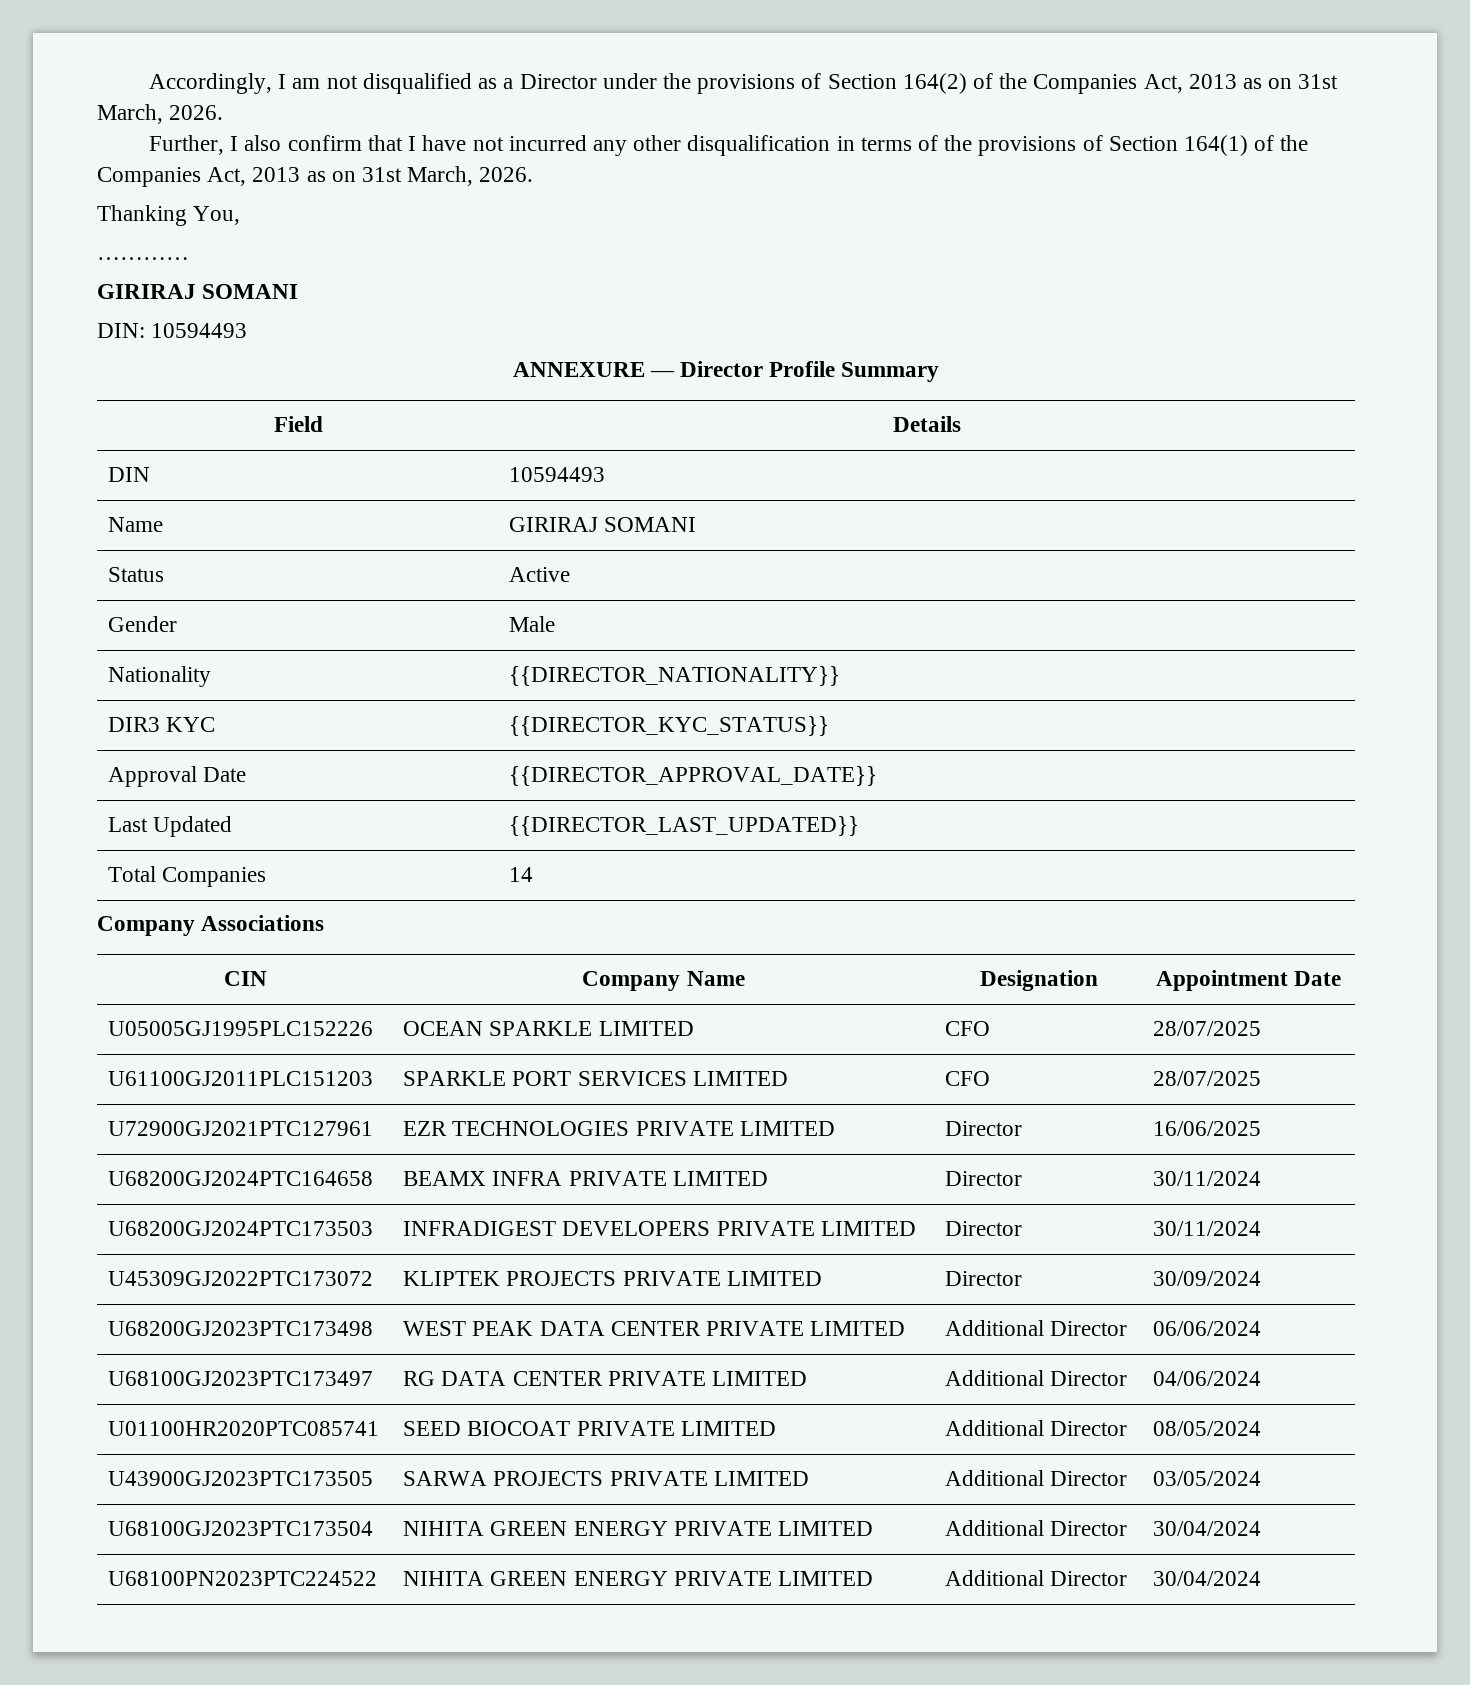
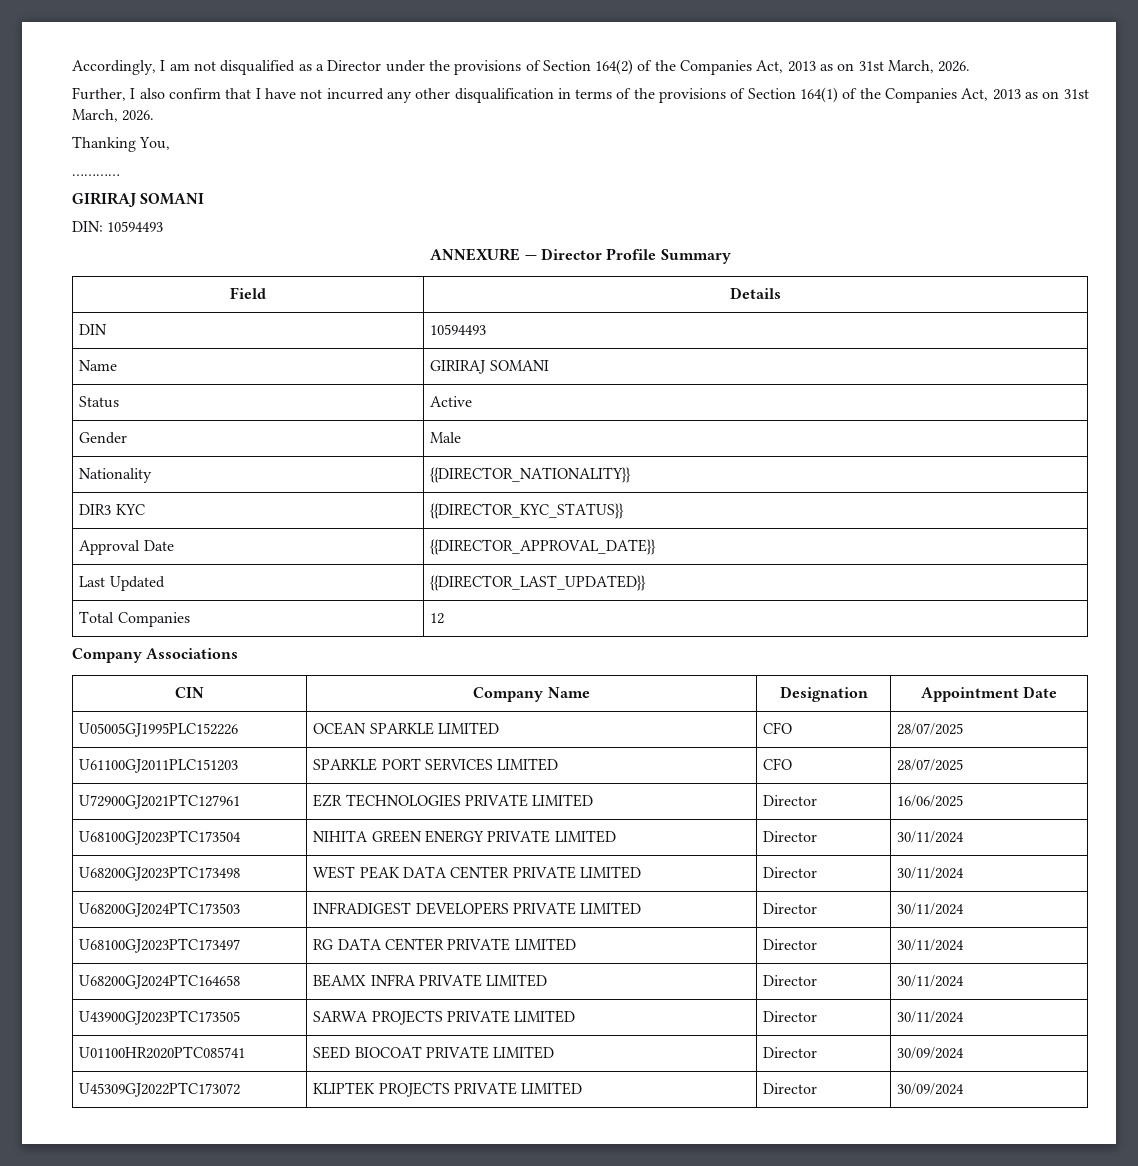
[509,867,534,882] 14 -> [430,613,445,624] 12
[108,1171,374,1186] [403,1171,563,1186] U68200GJ2024PTC164658 | BEAMX INFRA -> [79,830,242,845] [313,830,616,843] [763,831,818,842] [897,831,965,843] [79,866,241,881] [313,866,510,879] U68100GJ2023PTC173504 | NIHITA GREEN ENERGY PRIVATE LIMITED | Director | 30/11/2024 // U68200GJ2023PTC173498 | WEST PEAK DATA CENTER
(1262, 1228) none -> [79,938,241,953] [313,938,576,951] [763,939,818,950] [897,939,965,951] [79,974,241,989] [313,974,548,987] [763,975,818,986] [897,975,965,987] [79,1010,241,1025] [313,1010,576,1025] [763,1011,818,1022] [897,1011,965,1023] [79,1046,246,1059] [313,1046,555,1059] [763,1047,818,1058] [897,1047,965,1059] // U68100GJ2023PTC173497 | RG DATA CENTER PRIVATE LIMITED | Director | 30/11/2024 // U68200GJ2024PTC164658 | BEAMX INFRA PRIVATE LIMITED | Director | 30/11/2024 // U43900GJ2023PTC173505 | SARWA PROJECTS PRIVATE LIMITED | Director | 30/11/2024 // U01100HR2020PTC085741 | SEED BIOCOAT PRIVATE LIMITED | Director | 30/09/2024
[108,1321,374,1336] [403,1321,906,1336] [945,1320,1128,1336] [1153,1321,1262,1336] [108,1371,374,1386] [403,1371,808,1386] [945,1370,1128,1386] [1153,1371,1262,1386] [108,1421,380,1436] [403,1421,776,1436] [945,1420,1128,1436] [1153,1421,1262,1436] [108,1471,374,1486] [403,1471,809,1486] [945,1470,1128,1486] [1153,1471,1262,1486] [108,1521,374,1536] [403,1521,874,1536] [945,1520,1128,1536] [1153,1521,1262,1536] [108,1571,378,1586] [403,1571,874,1586] [945,1570,1128,1586] [1153,1571,1262,1586] // U68200GJ2023PTC173498 | WEST PEAK DATA CENTER PRIVATE LIMITED | Additional Director | 06/06/2024 // U68100GJ2023PTC173497 | RG DATA CENTER PRIVATE LIMITED | Additional Director | 04/06/2024 // U01100HR2020PTC085741 | SEED BIOCOAT PRIVATE LIMITED | Additional Director | 08/05/2024 // U43900GJ2023PTC173505 | SARWA PROJECTS PRIVATE LIMITED | Additional Director | 03/05/2024 // U68100GJ2023PTC173504 | NIHITA GREEN ENERGY PRIVATE LIMITED | Additional Director | 30/04/2024 // U68100PN2023PTC224522 | NIHITA GREEN ENERGY PRIVATE LIMITED | Additional Director | 30/04/2024 -> (965, 1089) none

